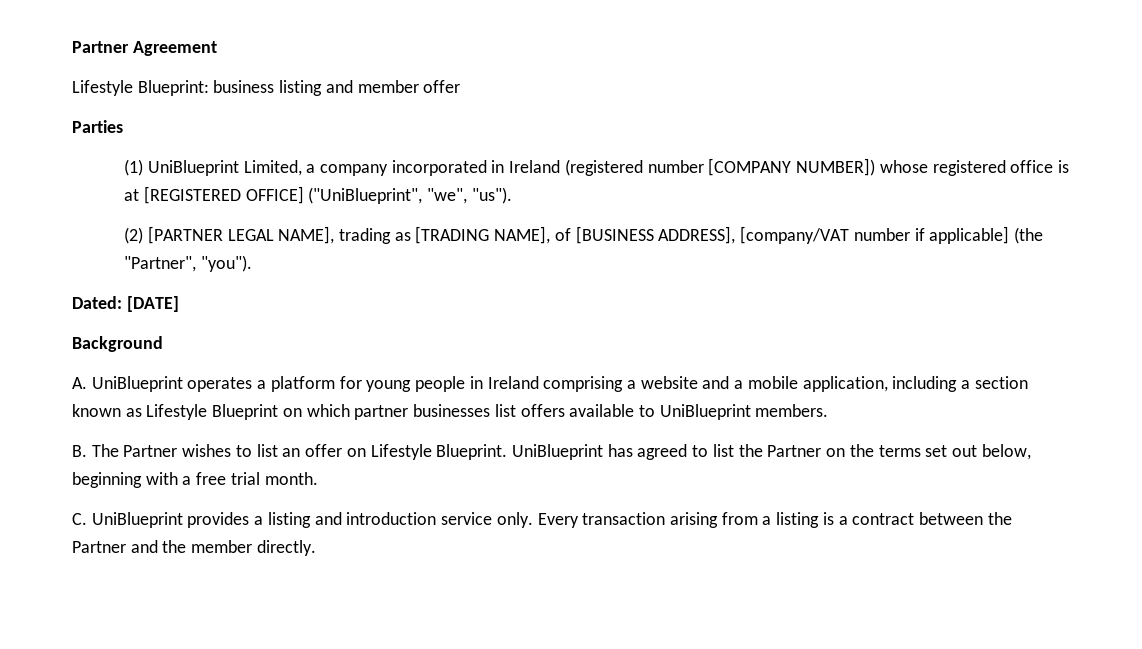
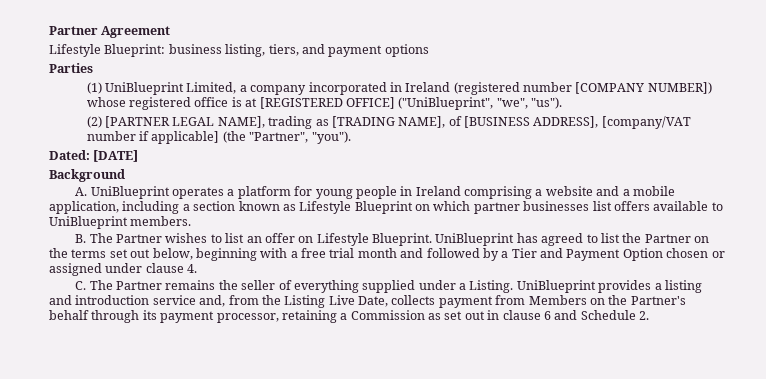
[279,80,461,96] listing and member offer -> [225,44,429,57] listing, tiers, and payment options
[264,472,318,485] [72,513,87,525] month. // C. -> [357,248,725,261] [49,263,198,276] [75,280,514,293] month and followed by a Tier and Payment Option chosen or assigned under clause 4. // C. The Partner remains the seller of everything supplied under a Listing.
[496,512,1012,528] [72,540,316,556] only. Every transaction arising from a listing is a contract between the Partner and the member directly. -> [199,295,686,308] [49,310,649,323] and, from the Listing Live Date, collects payment from Members on the Partner's behalf through its payment processor, retaining a Commission as set out in clause 6 and Schedule 2.

